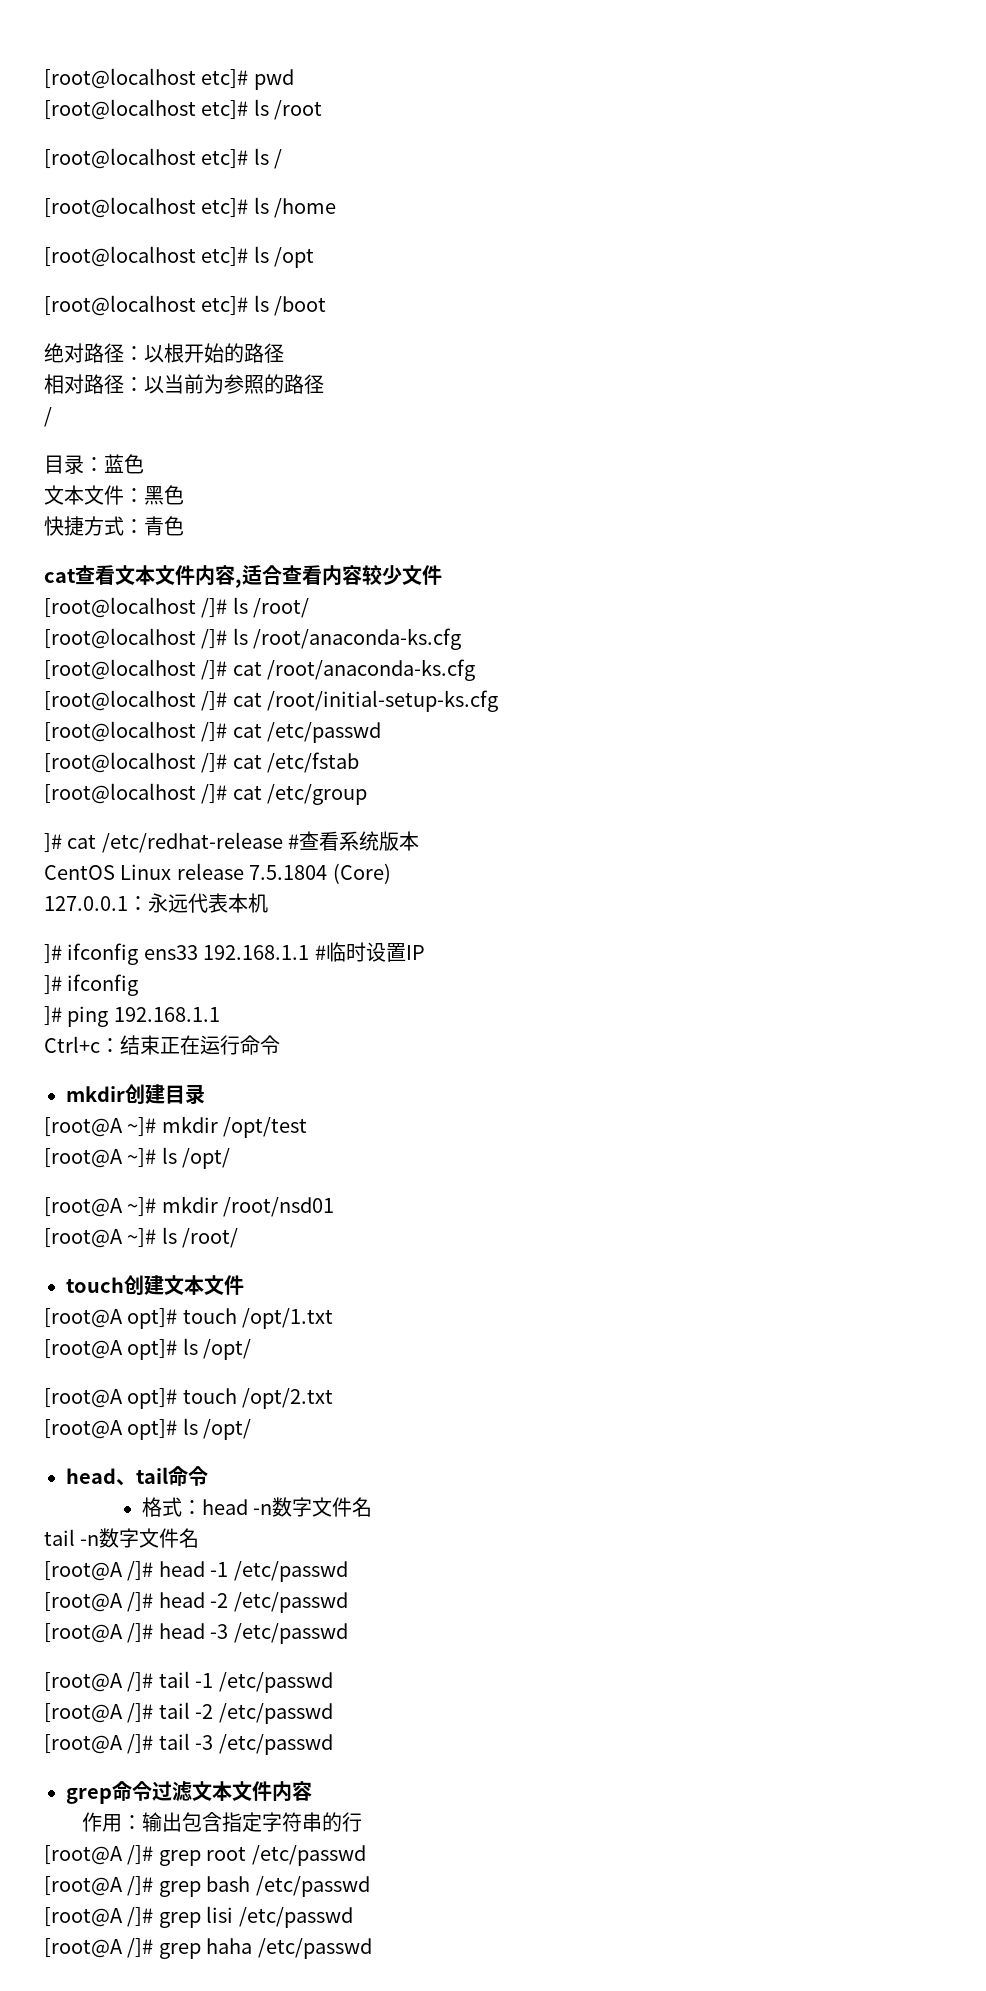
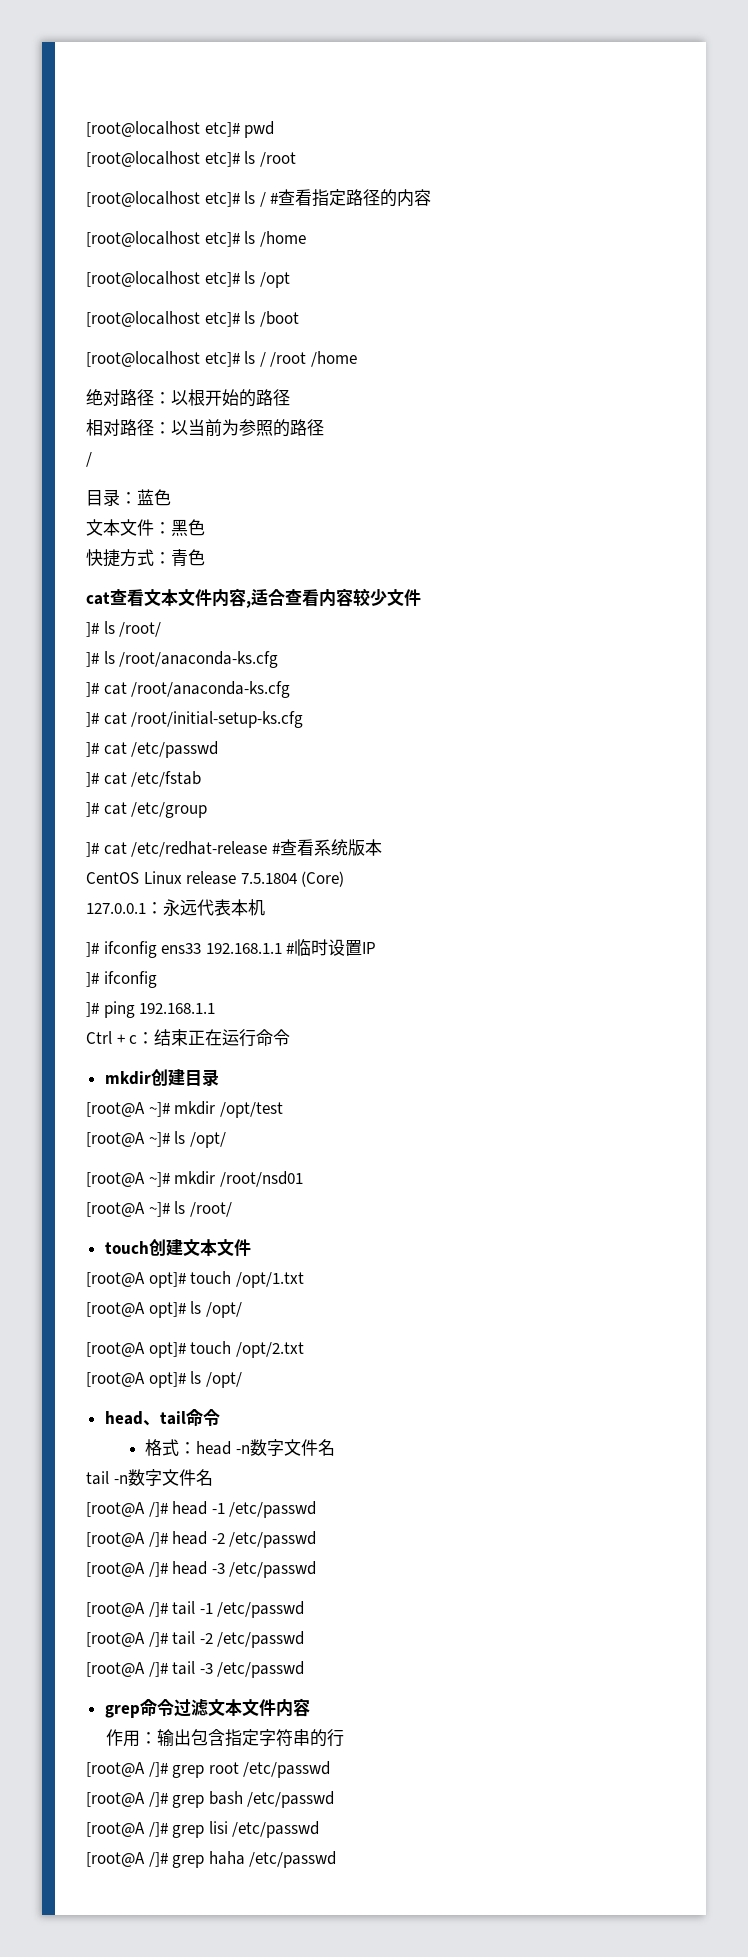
(283, 159) none -> [270,189,432,207] #查看指定路径的内容
(327, 306) none -> [86,351,357,367] // [root@localhost etc]# ls / /root /home
[44,597,310,618] [44,628,228,649] [root@localhost /]# ls /root/ // [root@localhost /]# -> [86,621,162,637] [86,652,99,667] ]# ls /root/ // ]#
[44,659,228,680] [root@localhost /]# -> [86,682,99,697] ]#
[44,690,228,711] [root@localhost /]# -> [86,712,99,727] ]#
[44,721,228,742] [root@localhost /]# -> [86,742,99,757] ]#
[44,752,228,773] [root@localhost /]# -> [86,772,99,787] ]#
[44,783,228,804] [root@localhost /]# -> [86,802,99,817] ]#
[44,1036,100,1053] Ctrl+c -> [86,1031,138,1044] Ctrl + c

